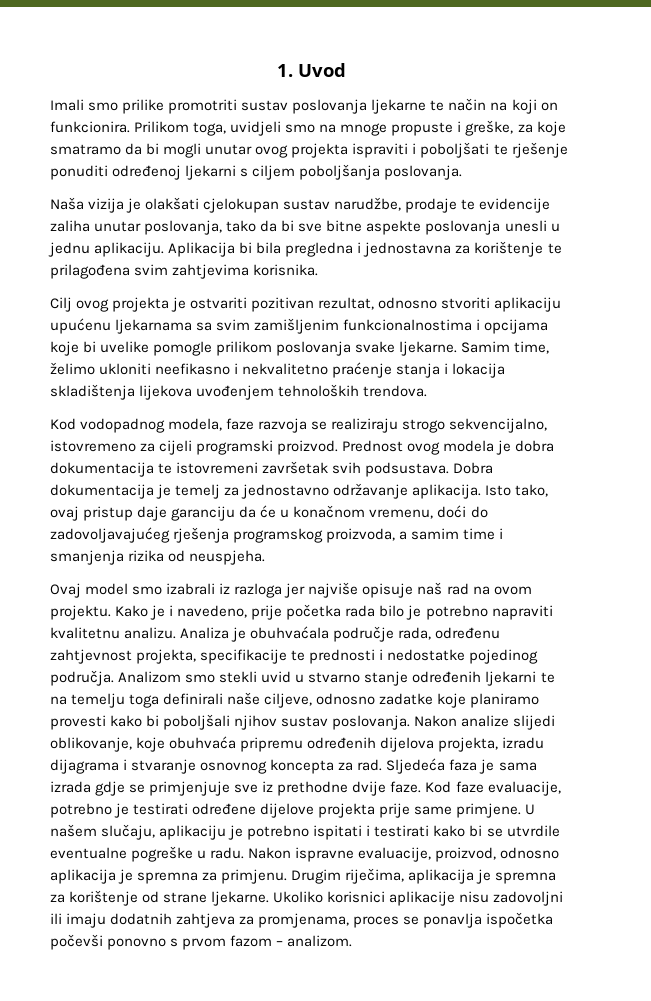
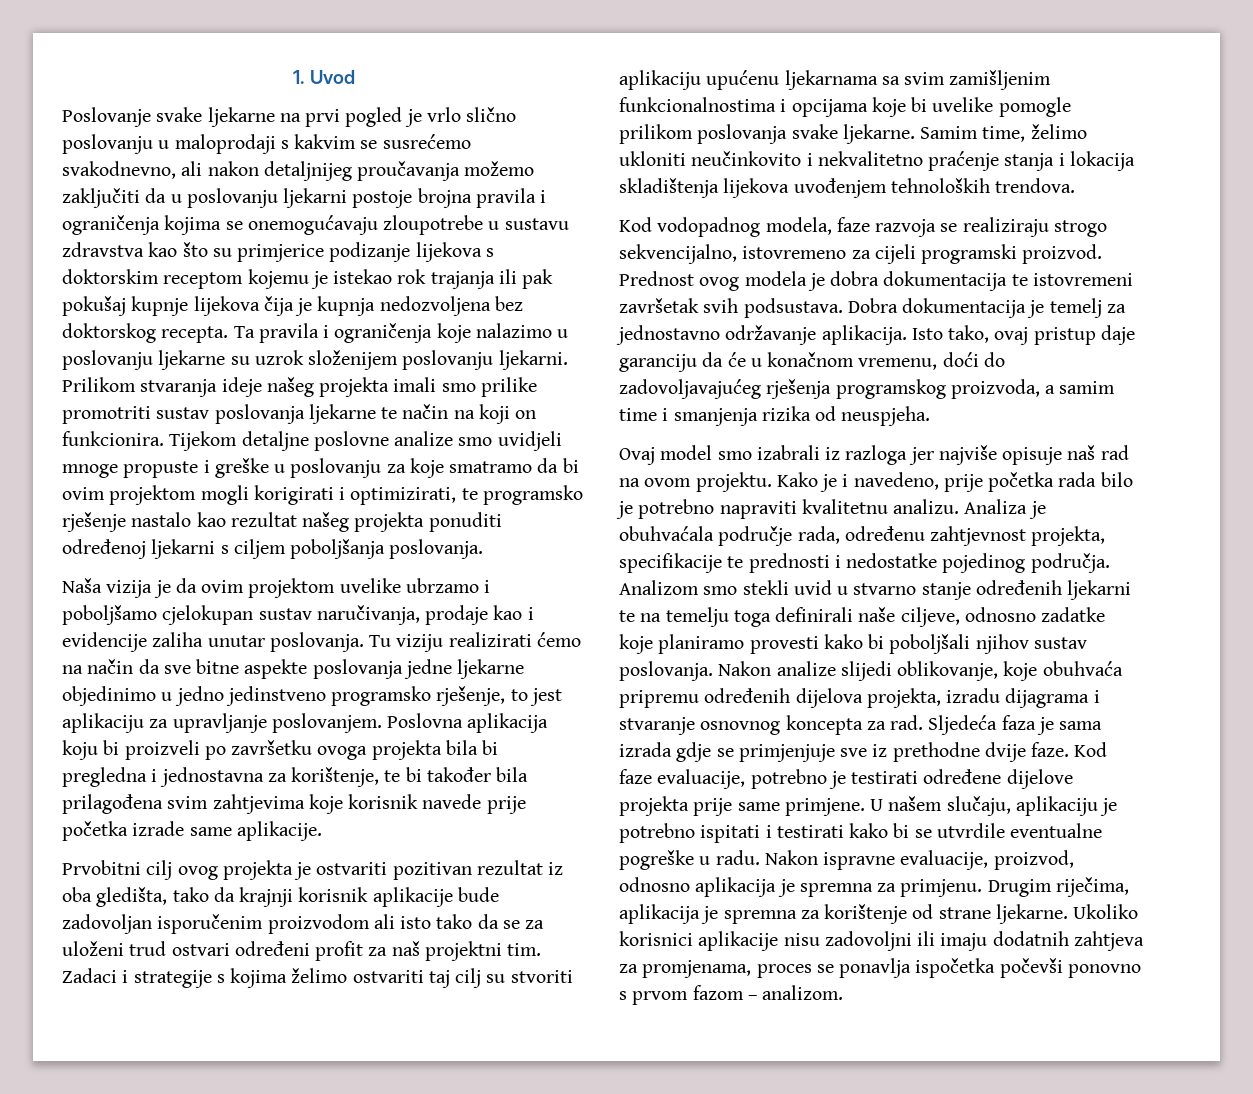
[50,99,84,111] Imali -> [62,107,517,127] [62,134,471,154] [62,161,535,181] [62,188,547,208] [62,215,569,235] [62,242,494,262] [62,269,554,289] [62,296,523,316] [62,323,569,343] [62,350,568,370] [62,377,437,397] Poslovanje svake ljekarne na prvi pogled je vrlo slično poslovanju u maloprodaji s kakvim se susrećemo svakodnevno, ali nakon detaljnijeg proučavanja možemo zaključiti da u poslovanju ljekarni postoje brojna pravila i ograničenja kojima se onemogućavaju zloupotrebe u sustavu zdravstva kao što su primjerice podizanje lijekova s doktorskim receptom kojemu je istekao rok trajanja ili pak pokušaj kupnje lijekova čija je kupnja nedozvoljena bez doktorskog recepta. Ta pravila i ograničenja koje nalazimo u poslovanju ljekarne su uzrok složenijem poslovanju ljekarni. Prilikom stvaranja ideje našeg projekta imali
[134,120,514,136] Prilikom toga, uvidjeli smo na mnoge propuste i greške, -> [169,431,562,451] [62,458,382,478] Tijekom detaljne poslovne analize smo uvidjeli mnoge propuste i greške u poslovanju
[163,142,568,158] mogli unutar ovog projekta ispraviti i poboljšati te rješenje -> [62,485,583,505] [62,512,425,532] ovim projektom mogli korigirati i optimizirati, te programsko rješenje nastalo kao rezultat našeg projekta
[145,197,551,213] [50,220,560,235] [48,241,562,257] [50,264,319,279] [50,297,72,312] olakšati cjelokupan sustav narudžbe, prodaje te evidencije zaliha unutar poslovanja, tako da bi sve bitne aspekte poslovanja unesli u jednu aplikaciju. Aplikacija bi bila pregledna i jednostavna za korištenje te prilagođena svim zahtjevima korisnika. // Cilj -> [175,578,491,598] [62,605,534,625] [62,632,581,652] [62,659,525,679] [62,686,562,706] [62,713,549,733] [62,740,499,760] [62,767,529,787] [62,794,526,814] [62,821,322,841] [62,860,173,880] da ovim projektom uvelike ubrzamo i poboljšamo cjelokupan sustav naručivanja, prodaje kao i evidencije zaliha unutar poslovanja. Tu viziju realizirati ćemo na način da sve bitne aspekte poslovanja jedne ljekarne objedinimo u jedno jedinstveno programsko rješenje, to jest aplikaciju za upravljanje poslovanjem. Poslovna aplikacija koju bi proizveli po završetku ovoga projekta bila bi pregledna i jednostavna za korištenje, te bi također bila prilagođena svim zahtjevima koje korisnik navede prije početka izrade same aplikacije. // Prvobitni cilj
[318,297,438,310] rezultat, odnosno -> [476,860,564,875] [62,887,499,907] [62,914,545,934] [62,941,542,961] [62,968,506,988] rezultat iz oba gledišta, tako da krajnji korisnik aplikacije bude zadovoljan isporučenim proizvodom ali isto tako da se za uloženi trud ostvari određeni profit za naš projektni tim. Zadaci i strategije s kojima želimo ostvariti taj cilj su
[155,363,231,375] neefikasno -> [691,151,802,166] neučinkovito

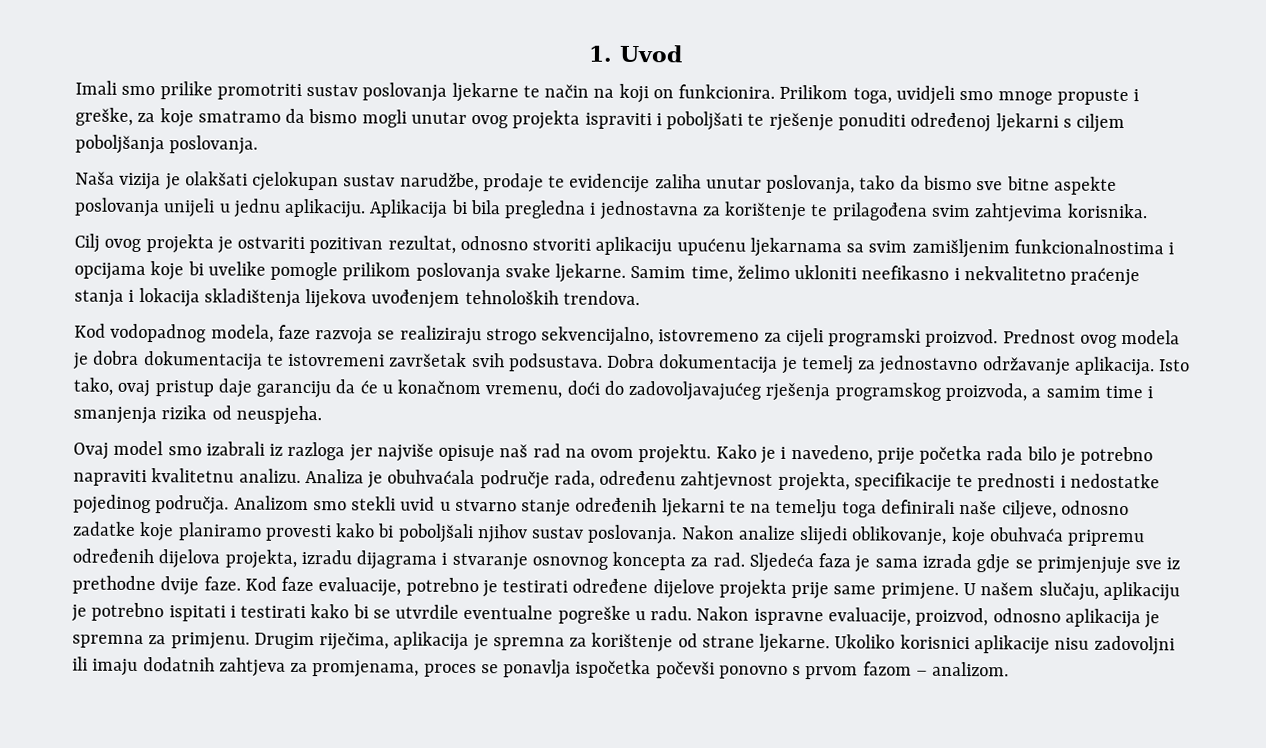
[62,107,517,127] [62,134,471,154] [62,161,535,181] [62,188,547,208] [62,215,569,235] [62,242,494,262] [62,269,554,289] [62,296,523,316] [62,323,569,343] [62,350,568,370] [62,377,437,397] Poslovanje svake ljekarne na prvi pogled je vrlo slično poslovanju u maloprodaji s kakvim se susrećemo svakodnevno, ali nakon detaljnijeg proučavanja možemo zaključiti da u poslovanju ljekarni postoje brojna pravila i ograničenja kojima se onemogućavaju zloupotrebe u sustavu zdravstva kao što su primjerice podizanje lijekova s doktorskim receptom kojemu je istekao rok trajanja ili pak pokušaj kupnje lijekova čija je kupnja nedozvoljena bez doktorskog recepta. Ta pravila i ograničenja koje nalazimo u poslovanju ljekarne su uzrok složenijem poslovanju ljekarni. Prilikom stvaranja ideje našeg projekta imali -> [75,80,117,95] Imali
[169,431,562,451] [62,458,579,478] [62,485,583,505] [62,512,425,532] Tijekom detaljne poslovne analize smo uvidjeli mnoge propuste i greške u poslovanju za koje smatramo da bi ovim projektom mogli korigirati i optimizirati, te programsko rješenje nastalo kao rezultat našeg projekta -> [779,84,1140,106] [75,107,834,132] Prilikom toga, uvidjeli smo mnoge propuste i greške, za koje smatramo da bismo mogli unutar ovog projekta ispraviti i poboljšati te rješenje
[175,578,491,598] [62,605,534,625] [62,632,581,652] [62,659,525,679] [62,686,562,706] [62,713,549,733] [62,740,499,760] [62,767,529,787] [62,794,526,814] [62,821,322,841] [62,860,173,880] da ovim projektom uvelike ubrzamo i poboljšamo cjelokupan sustav naručivanja, prodaje kao i evidencije zaliha unutar poslovanja. Tu viziju realizirati ćemo na način da sve bitne aspekte poslovanja jedne ljekarne objedinimo u jedno jedinstveno programsko rješenje, to jest aplikaciju za upravljanje poslovanjem. Poslovna aplikacija koju bi proizveli po završetku ovoga projekta bila bi pregledna i jednostavna za korištenje, te bi također bila prilagođena svim zahtjevima koje korisnik navede prije početka izrade same aplikacije. // Prvobitni cilj -> [184,171,1117,195] [74,197,1148,223] [74,233,100,253] olakšati cjelokupan sustav narudžbe, prodaje te evidencije zaliha unutar poslovanja, tako da bismo sve bitne aspekte poslovanja unijeli u jednu aplikaciju. Aplikacija bi bila pregledna i jednostavna za korištenje te prilagođena svim zahtjevima korisnika. // Cilj
[476,860,564,875] [62,887,499,907] [62,914,545,934] [62,941,542,961] [62,968,506,988] rezultat iz oba gledišta, tako da krajnji korisnik aplikacije bude zadovoljan isporučenim proizvodom ali isto tako da se za uloženi trud ostvari određeni profit za naš projektni tim. Zadaci i strategije s kojima želimo ostvariti taj cilj su -> [387,235,528,254] rezultat, odnosno
[691,151,802,166] neučinkovito -> [861,265,950,280] neefikasno

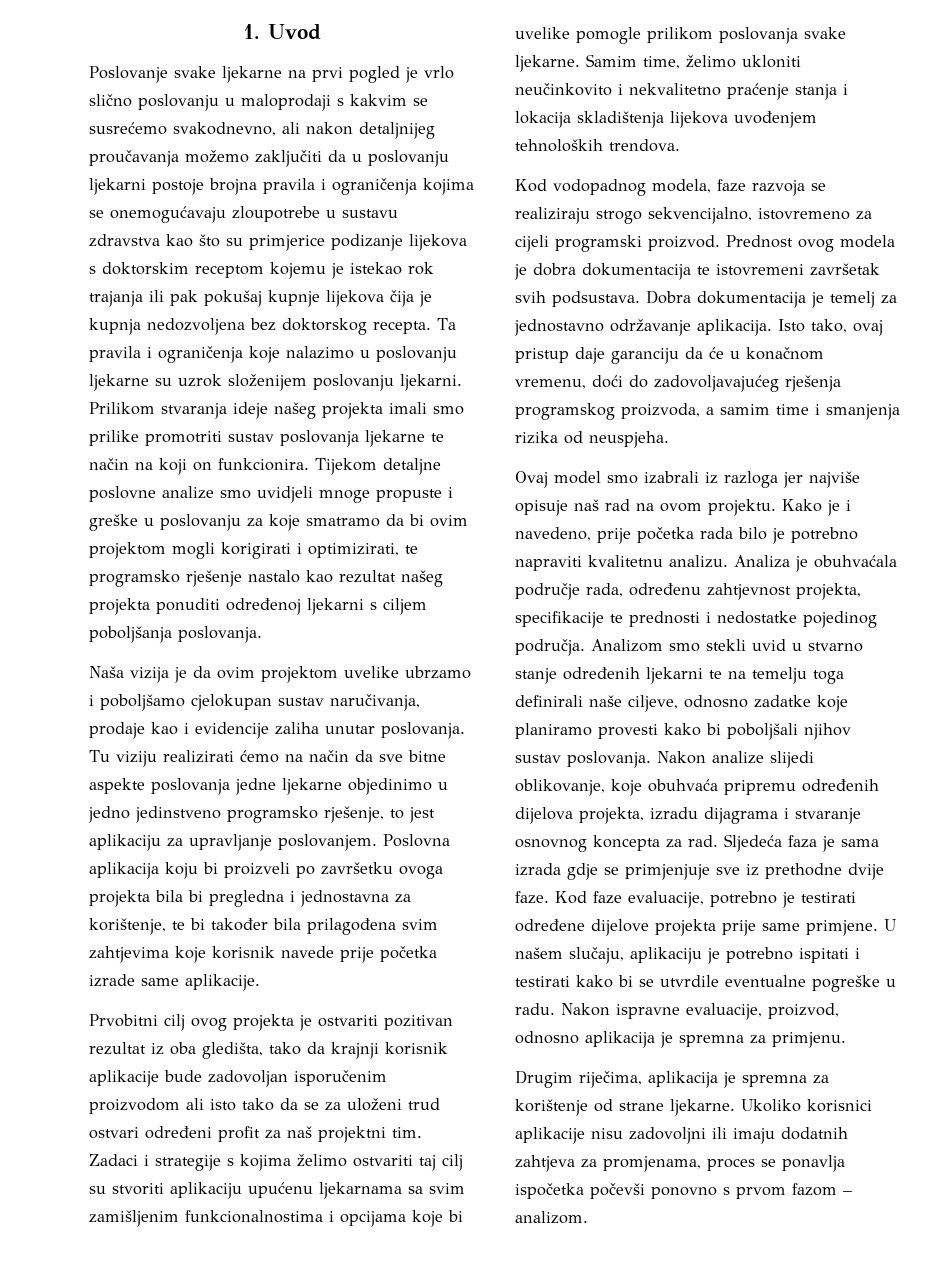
[75,80,117,95] Imali -> [89,66,454,83] [89,94,428,111] [89,122,435,139] [89,150,449,167] [89,178,474,195] [89,206,398,223] [89,234,467,251] [89,262,434,279] [89,290,432,307] [89,318,456,335] [89,346,457,363] [89,374,462,391] [89,402,427,419] Poslovanje svake ljekarne na prvi pogled je vrlo slično poslovanju u maloprodaji s kakvim se susrećemo svakodnevno, ali nakon detaljnijeg proučavanja možemo zaključiti da u poslovanju ljekarni postoje brojna pravila i ograničenja kojima se onemogućavaju zloupotrebe u sustavu zdravstva kao što su primjerice podizanje lijekova s doktorskim receptom kojemu je istekao rok trajanja ili pak pokušaj kupnje lijekova čija je kupnja nedozvoljena bez doktorskog recepta. Ta pravila i ograničenja koje nalazimo u poslovanju ljekarne su uzrok složenijem poslovanju ljekarni. Prilikom stvaranja ideje našeg projekta imali
[779,84,1140,106] [75,107,834,132] Prilikom toga, uvidjeli smo mnoge propuste i greške, za koje smatramo da bismo mogli unutar ovog projekta ispraviti i poboljšati te rješenje -> [315,458,441,475] [89,486,453,503] [89,514,468,531] [89,542,418,559] [89,570,443,587] [89,598,150,615] Tijekom detaljne poslovne analize smo uvidjeli mnoge propuste i greške u poslovanju za koje smatramo da bi ovim projektom mogli korigirati i optimizirati, te programsko rješenje nastalo kao rezultat našeg projekta
[184,171,1117,195] [74,197,1148,223] [74,233,100,253] olakšati cjelokupan sustav narudžbe, prodaje te evidencije zaliha unutar poslovanja, tako da bismo sve bitne aspekte poslovanja unijeli u jednu aplikaciju. Aplikacija bi bila pregledna i jednostavna za korištenje te prilagođena svim zahtjevima korisnika. // Cilj -> [193,666,471,683] [89,694,420,711] [89,722,465,739] [89,750,446,767] [89,778,448,795] [88,806,435,823] [89,834,450,851] [89,862,443,879] [89,890,411,907] [89,918,438,935] [89,946,437,963] [89,974,260,991] [89,1014,185,1031] da ovim projektom uvelike ubrzamo i poboljšamo cjelokupan sustav naručivanja, prodaje kao i evidencije zaliha unutar poslovanja. Tu viziju realizirati ćemo na način da sve bitne aspekte poslovanja jedne ljekarne objedinimo u jedno jedinstveno programsko rješenje, to jest aplikaciju za upravljanje poslovanjem. Poslovna aplikacija koju bi proizveli po završetku ovoga projekta bila bi pregledna i jednostavna za korištenje, te bi također bila prilagođena svim zahtjevima koje korisnik navede prije početka izrade same aplikacije. // Prvobitni cilj
[387,235,528,254] rezultat, odnosno -> [89,1042,448,1059] [89,1070,387,1087] [89,1098,440,1114] [89,1126,422,1143] [89,1154,463,1171] [89,1186,106,1194] rezultat iz oba gledišta, tako da krajnji korisnik aplikacije bude zadovoljan isporučenim proizvodom ali isto tako da se za uloženi trud ostvari određeni profit za naš projektni tim. Zadaci i strategije s kojima želimo ostvariti taj cilj su
[861,265,950,280] neefikasno -> [515,83,612,96] neučinkovito
(250, 641) none -> (846, 1040) //

